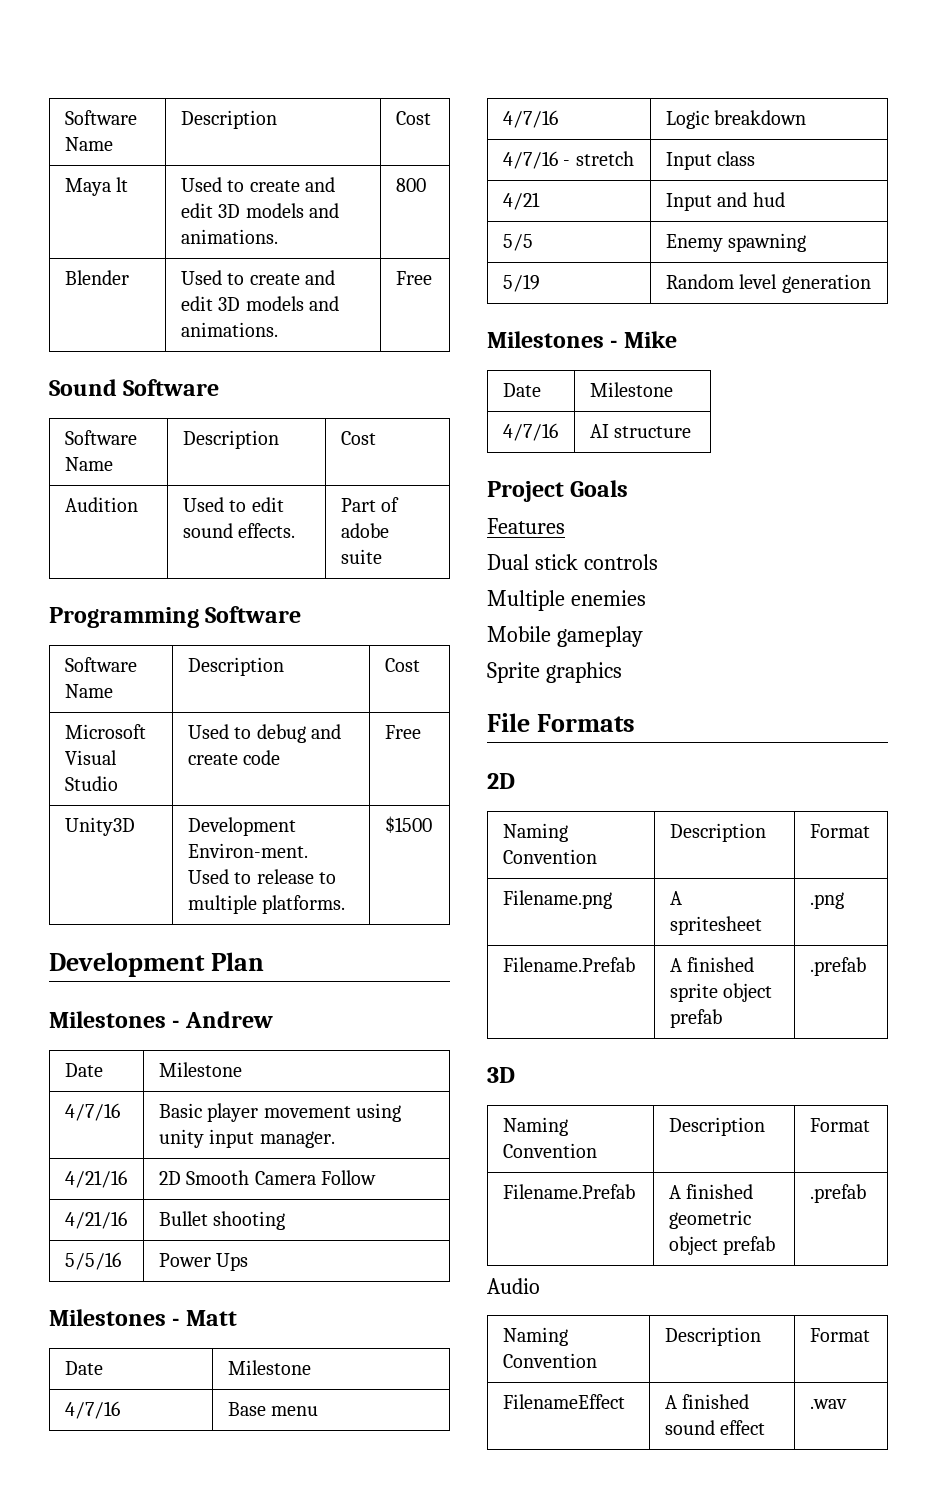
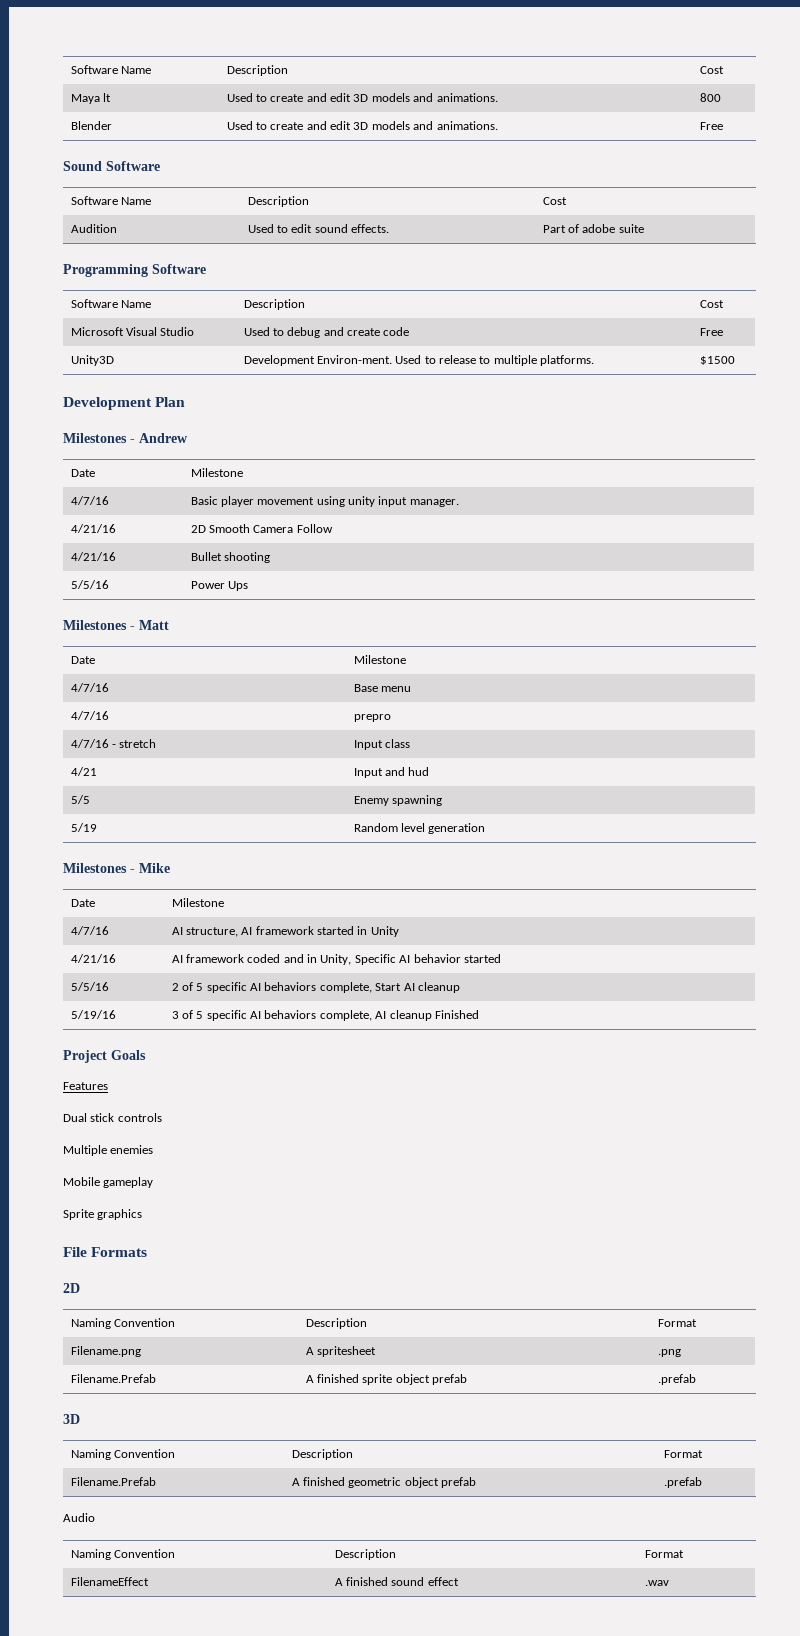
[665,110,807,129] Logic breakdown -> [353,714,391,722] prepro
[614,426,692,438] structure -> [185,926,399,937] [70,954,116,963] [171,954,501,965] [70,982,109,991] [171,982,460,993] [70,1010,116,1019] [171,1010,479,1021] structure, AI framework started in Unity // 4/21/16 | AI framework coded and in Unity, Specific AI behavior started // 5/5/16 | 2 of 5 specific AI behaviors complete, Start AI cleanup // 5/19/16 | 3 of 5 specific AI behaviors complete, AI cleanup Finished

